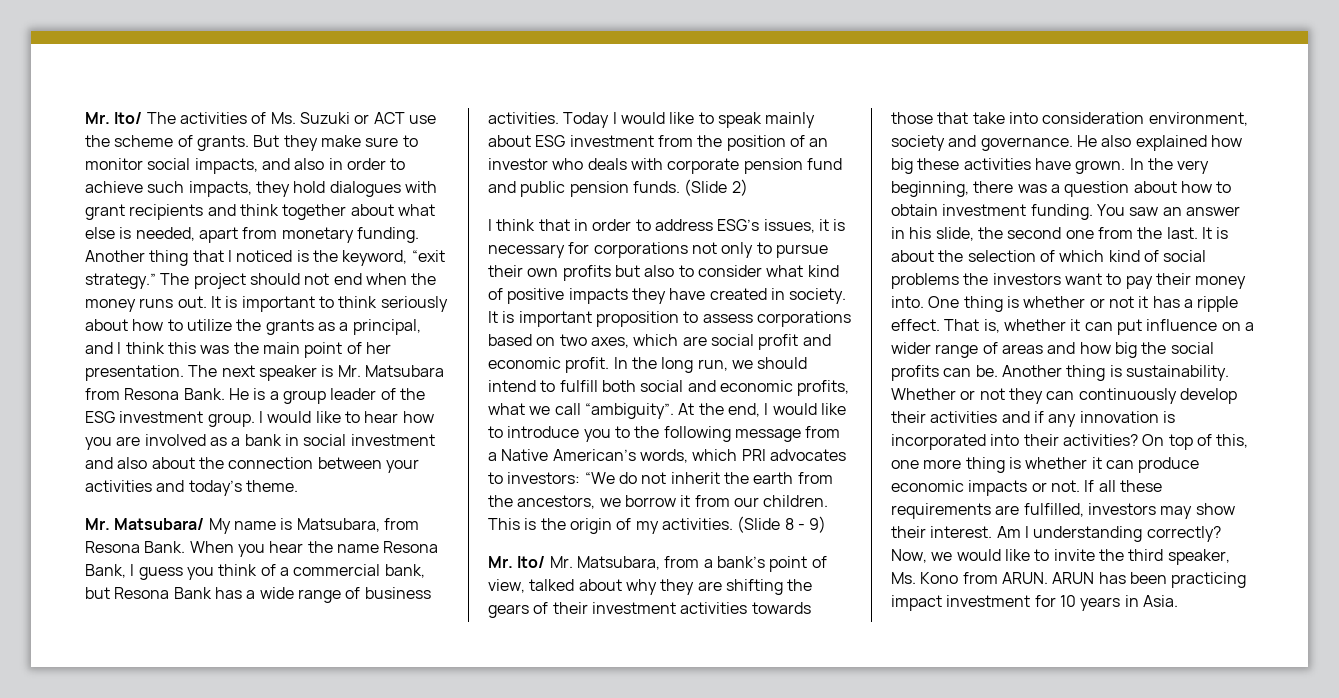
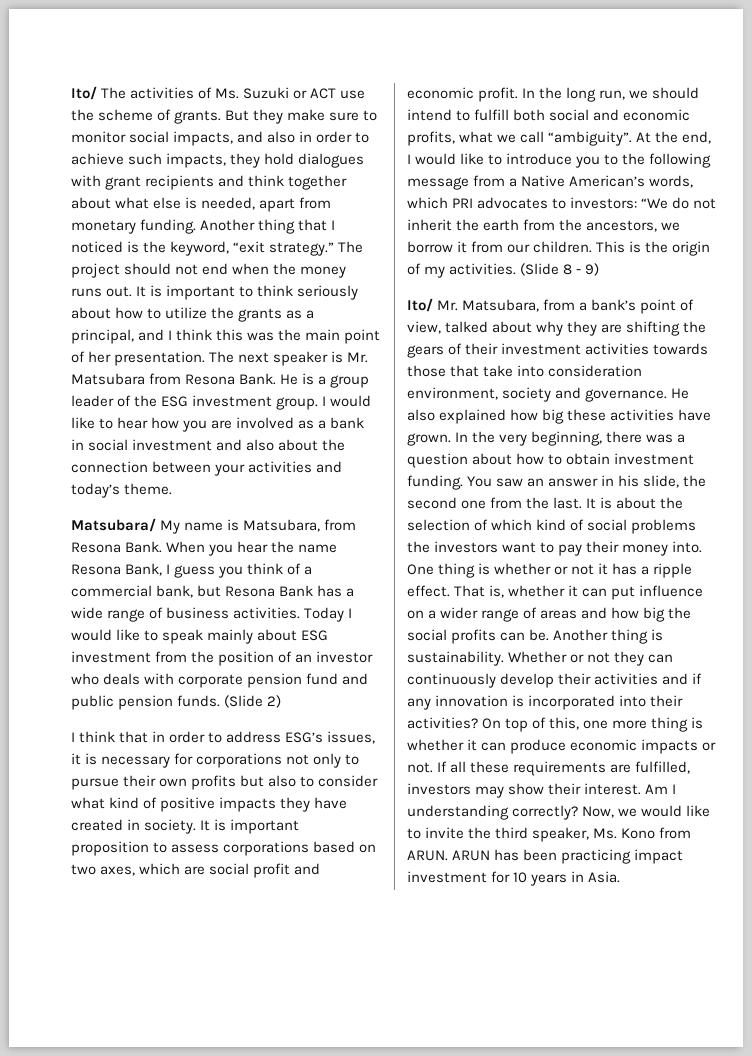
[85,112,110,124] Mr. -> (71, 93) none
[85,518,110,530] Mr. -> (173, 489) none
[488,556,513,568] Mr. -> (600, 269) none

